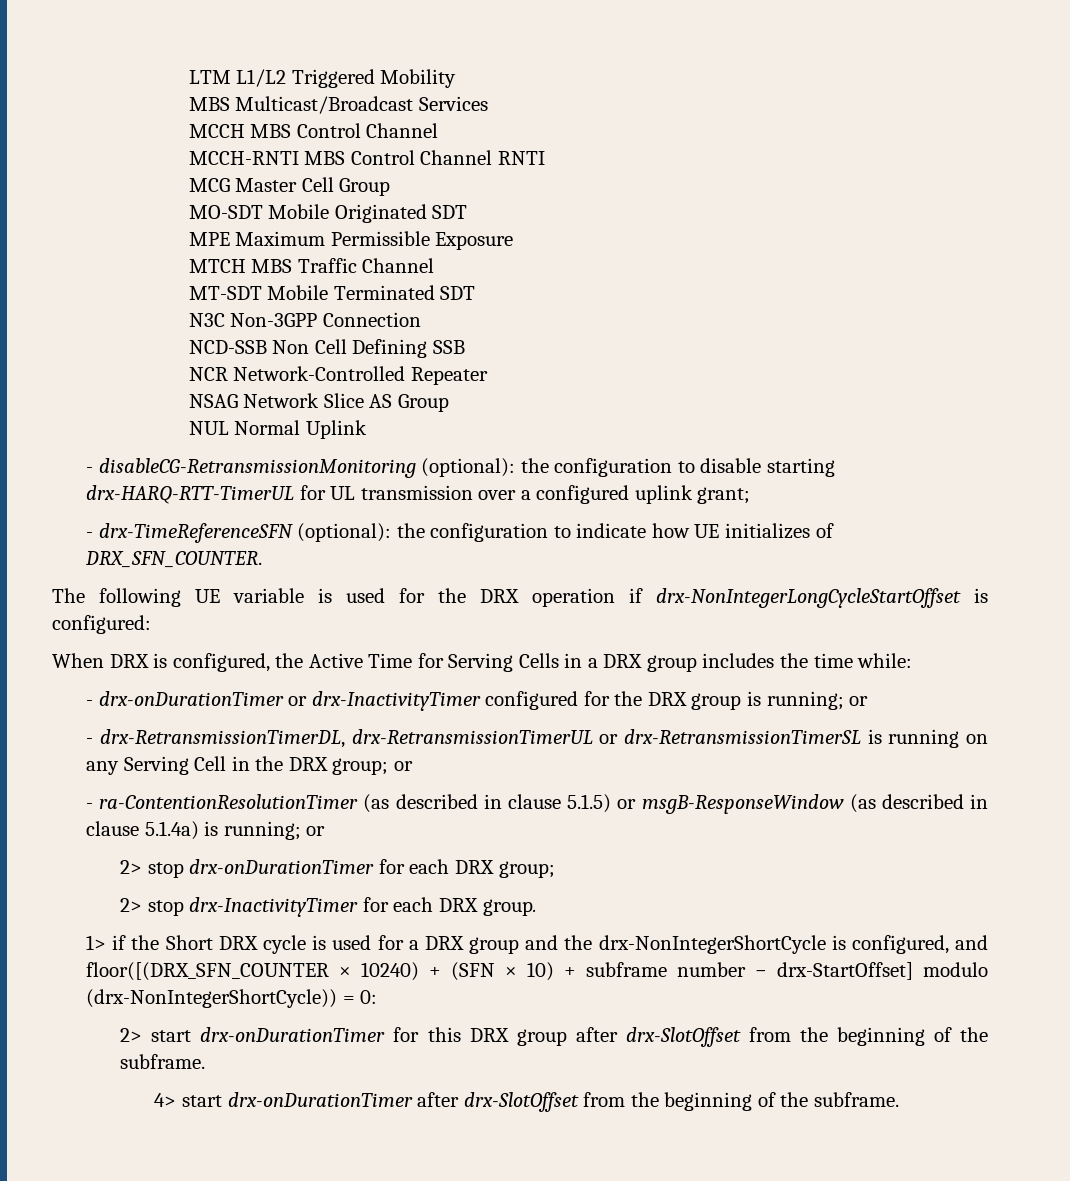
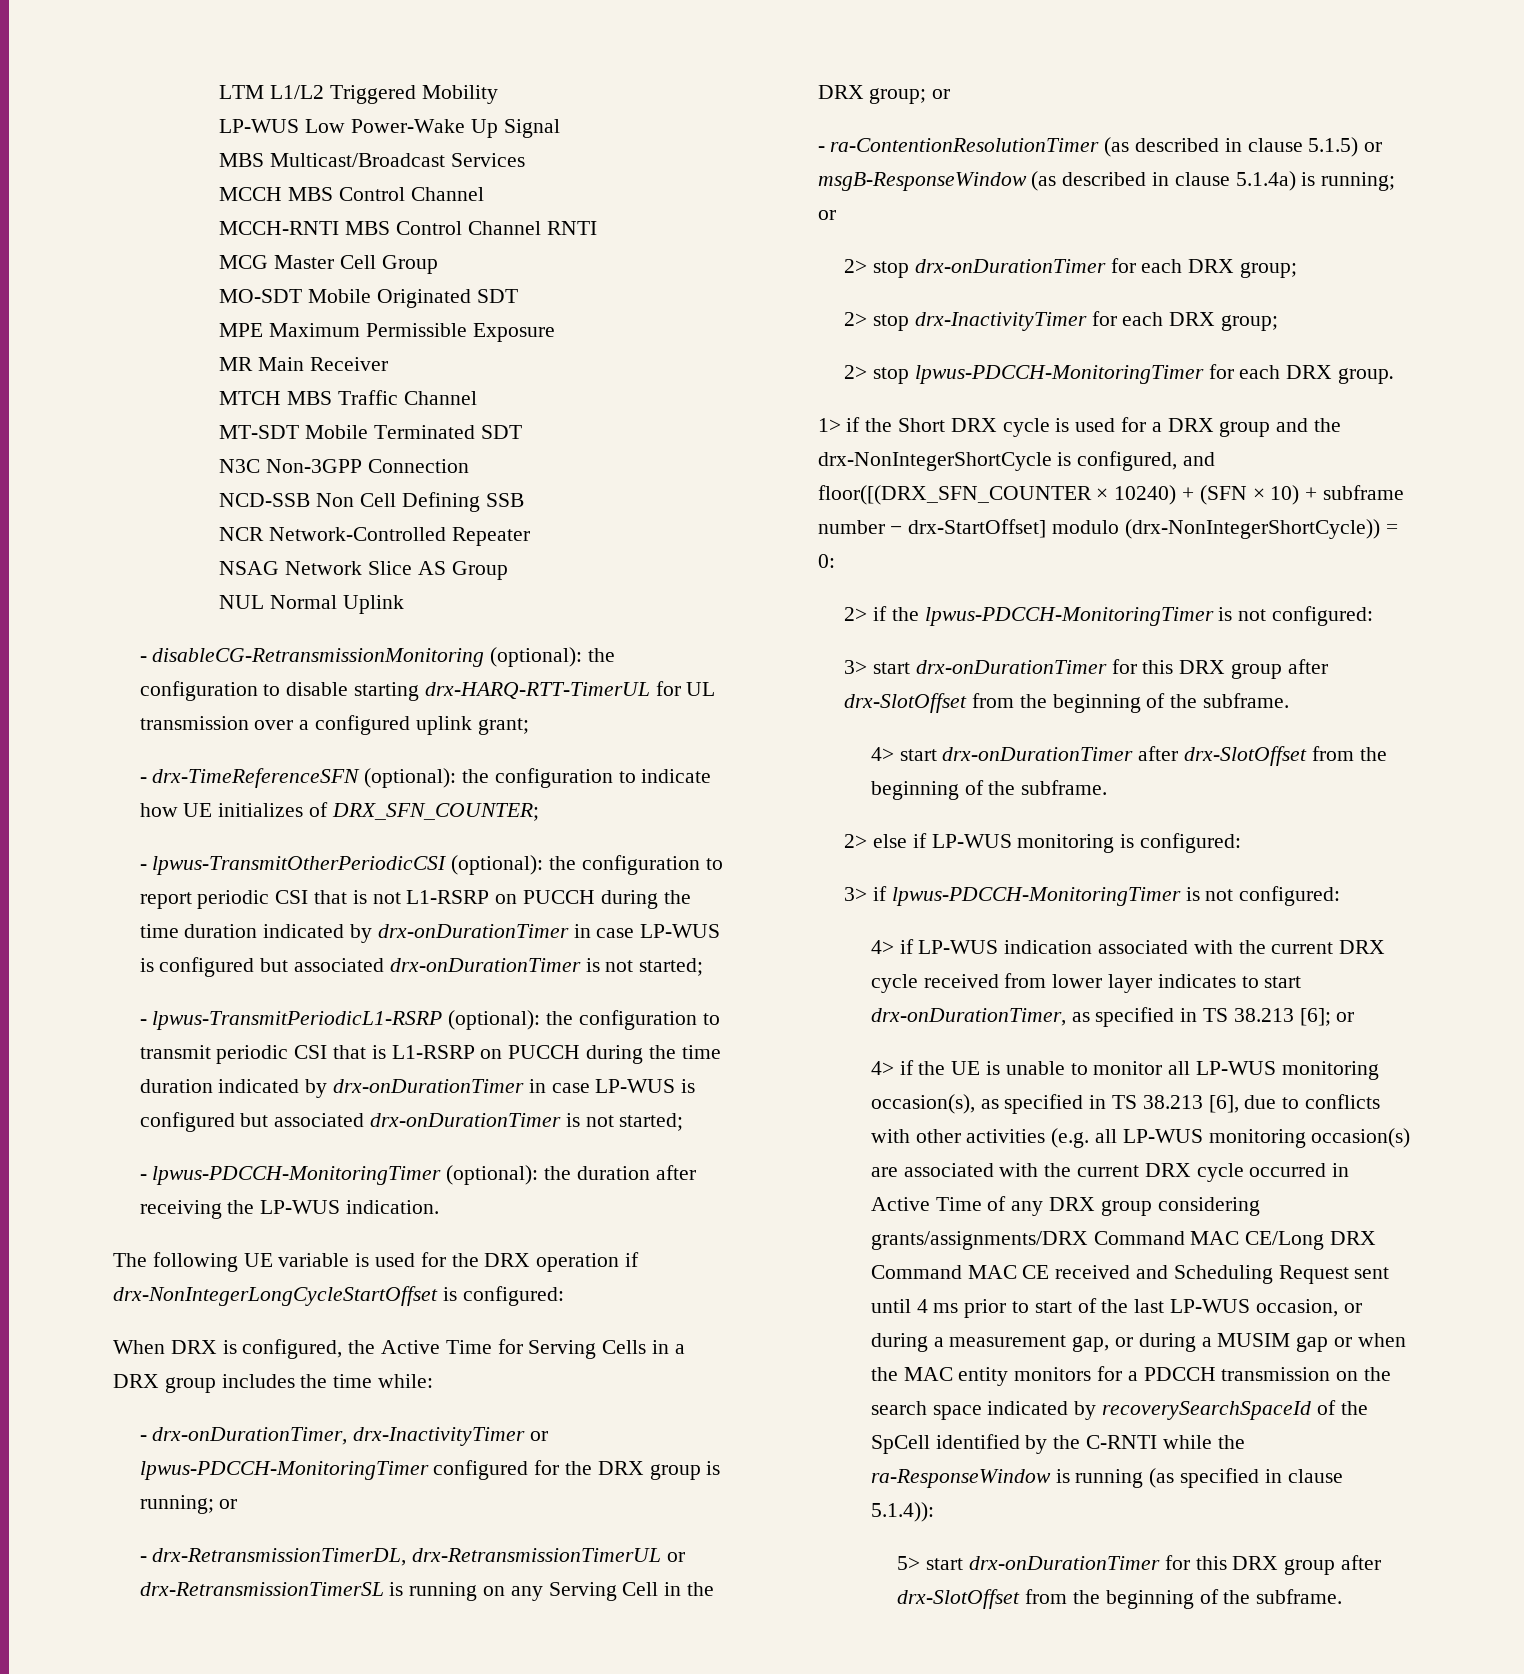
(457, 78) none -> [219,119,560,138] // LP-WUS Low Power-Wake Up Signal
(514, 241) none -> [219,357,388,371] // MR Main Receiver
[85,551,263,568] DRX_SFN_COUNTER. -> [331,803,539,821] [139,855,723,875] [139,890,691,909] [139,924,721,943] [139,957,704,977] [139,1010,720,1030] [139,1045,721,1064] [139,1079,696,1098] [139,1112,684,1132] [139,1165,696,1185] [139,1200,440,1219] DRX_SFN_COUNTER; // - lpwus-TransmitOtherPeriodicCSI (optional): the configuration to report periodic CSI that is not L1-RSRP on PUCCH during the time duration indicated by drx-onDurationTimer in case LP-WUS is configured but associated drx-onDurationTimer is not started; // - lpwus-TransmitPeriodicL1-RSRP (optional): the configuration to transmit periodic CSI that is L1-RSRP on PUCCH during the time duration indicated by drx-onDurationTimer in case LP-WUS is configured but associated drx-onDurationTimer is not started; // - lpwus-PDCCH-MonitoringTimer (optional): the duration after receiving the LP-WUS indication.
[98,691,481,711] drx-onDurationTimer or drx-InactivityTimer -> [152,1427,549,1446] [139,1461,429,1480] drx-onDurationTimer, drx-InactivityTimer or lpwus-PDCCH-MonitoringTimer
(478, 905) none -> [1221,315,1279,331] [844,364,1333,384] group; // 2> stop lpwus-PDCCH-MonitoringTimer for each DRX
(143, 1035) none -> [872,606,1374,626] [844,660,868,674] if the lpwus-PDCCH-MonitoringTimer is not configured: // 3>
(899, 1099) none -> [844,833,1242,853] [844,886,1341,906] [870,939,1386,954] [870,973,1302,993] [870,1007,1355,1027] [870,1060,1379,1080] [870,1094,1381,1114] [870,1128,1411,1148] [870,1163,1350,1182] [870,1196,1260,1216] [870,1231,1376,1250] [870,1265,1390,1284] [870,1298,1362,1318] [870,1333,1406,1352] [870,1366,1392,1386] [870,1400,1368,1420] [870,1434,1245,1454] [870,1468,1343,1488] [870,1502,934,1522] [897,1555,1382,1575] [897,1589,1343,1609] // 2> else if LP-WUS monitoring is configured: // 3> if lpwus-PDCCH-MonitoringTimer is not configured: // 4> if LP-WUS indication associated with the current DRX cycle received from lower layer indicates to start drx-onDurationTimer, as specified in TS 38.213 [6]; or // 4> if the UE is unable to monitor all LP-WUS monitoring occasion(s), as specified in TS 38.213 [6], due to conflicts with other activities (e.g. all LP-WUS monitoring occasion(s) are associated with the current DRX cycle occurred in Active Time of any DRX group considering grants/assignments/DRX Command MAC CE/Long DRX Command MAC CE received and Scheduling Request sent until 4 ms prior to start of the last LP-WUS occasion, or during a measurement gap, or during a MUSIM gap or when the MAC entity monitors for a PDCCH transmission on the search space indicated by recoverySearchSpaceId of the SpCell identified by the C-RNTI while the ra-ResponseWindow is running (as specified in clause 5.1.4)): // 5> start drx-onDurationTimer for this DRX group after drx-SlotOffset from the beginning of the subframe.

